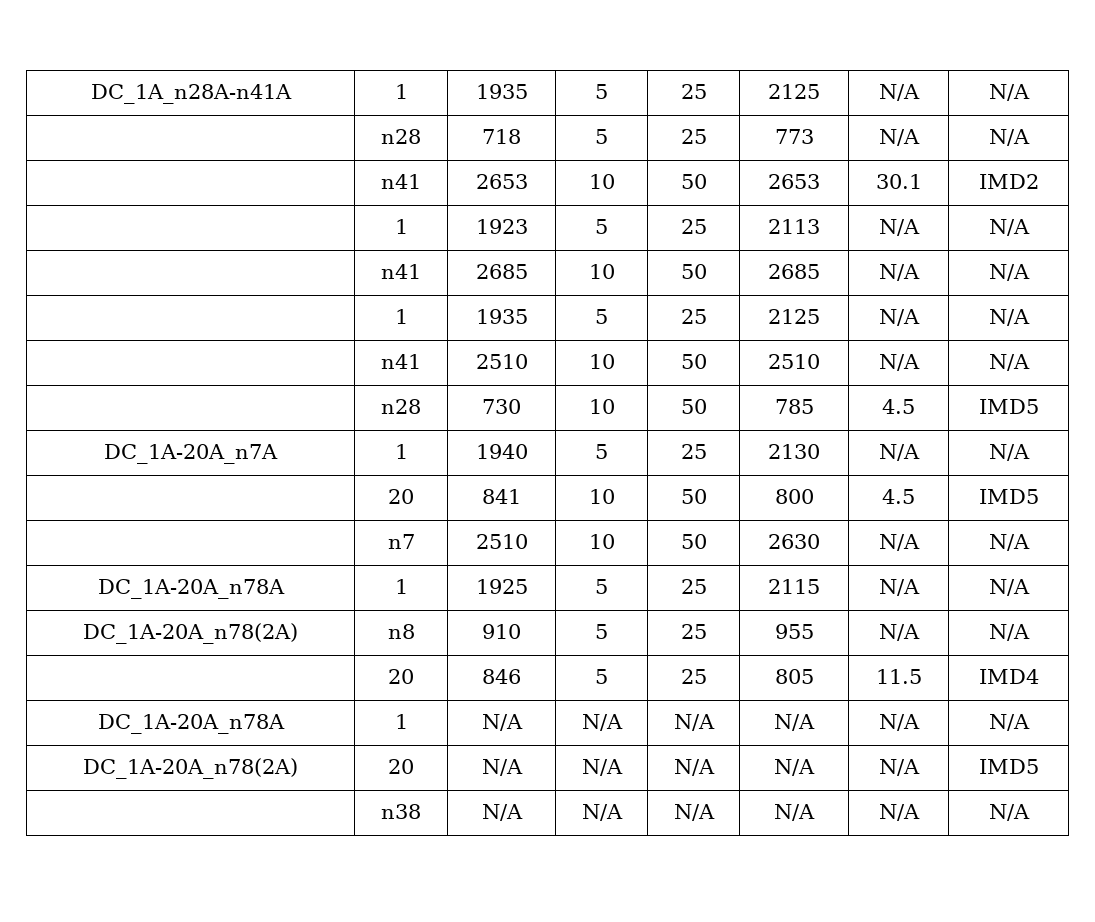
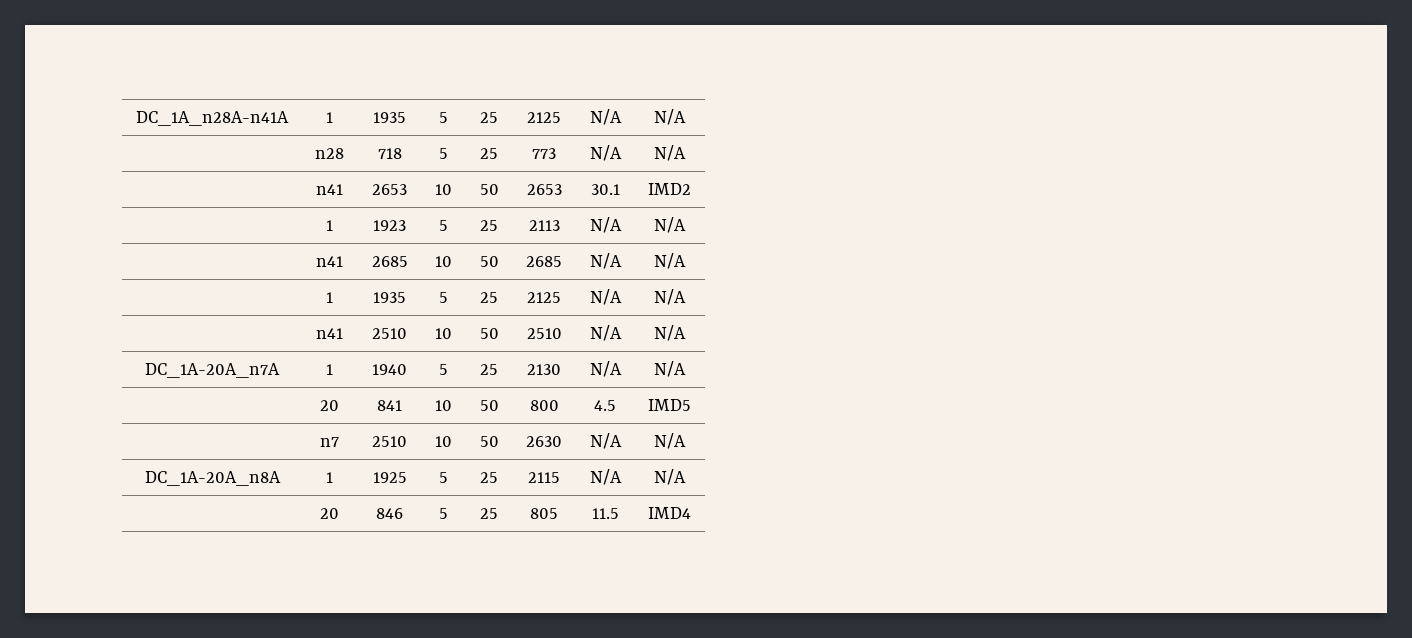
[381,399,421,414] [482,399,521,414] [588,399,615,414] [680,399,707,414] [774,399,814,414] [882,399,915,414] [978,399,1039,414] // | n28 | 730 | 10 | 50 | 785 | 4.5 | IMD5 -> (686, 333) none
[97,579,285,599] DC_1A-20A_n78A -> [144,471,281,486] DC_1A-20A_n8A
[83,623,298,644] [387,624,415,639] [482,624,521,639] [595,624,608,639] [680,624,707,639] [774,624,814,639] [878,624,920,641] [988,624,1030,641] // DC_1A-20A_n78(2A) | n8 | 910 | 5 | 25 | 955 | N/A | N/A -> (686, 477) none
[97,714,285,734] [394,714,408,729] [481,714,523,731] [581,714,623,731] [673,714,715,731] [774,714,815,731] [878,714,920,731] [988,714,1030,731] [83,758,298,779] [388,759,414,774] [481,759,523,776] [581,759,623,776] [673,759,715,776] [774,759,815,776] [878,759,920,776] [978,759,1039,774] [381,804,421,819] [481,804,523,821] [581,804,623,821] [673,804,715,821] [774,804,815,821] [878,804,920,821] [988,804,1030,821] // DC_1A-20A_n78A | 1 | N/A | N/A | N/A | N/A | N/A | N/A // DC_1A-20A_n78(2A) | 20 | N/A | N/A | N/A | N/A | N/A | IMD5 // | n38 | N/A | N/A | N/A | N/A | N/A | N/A -> (691, 513) none

